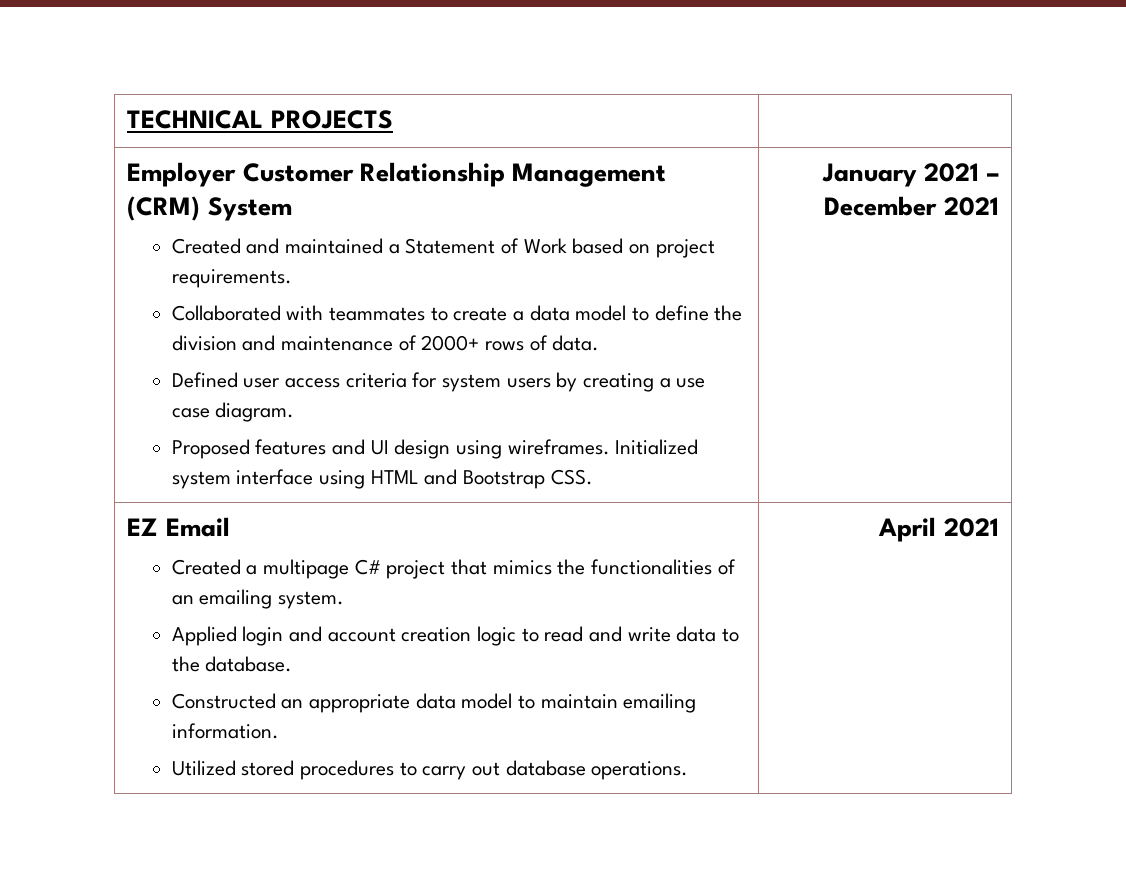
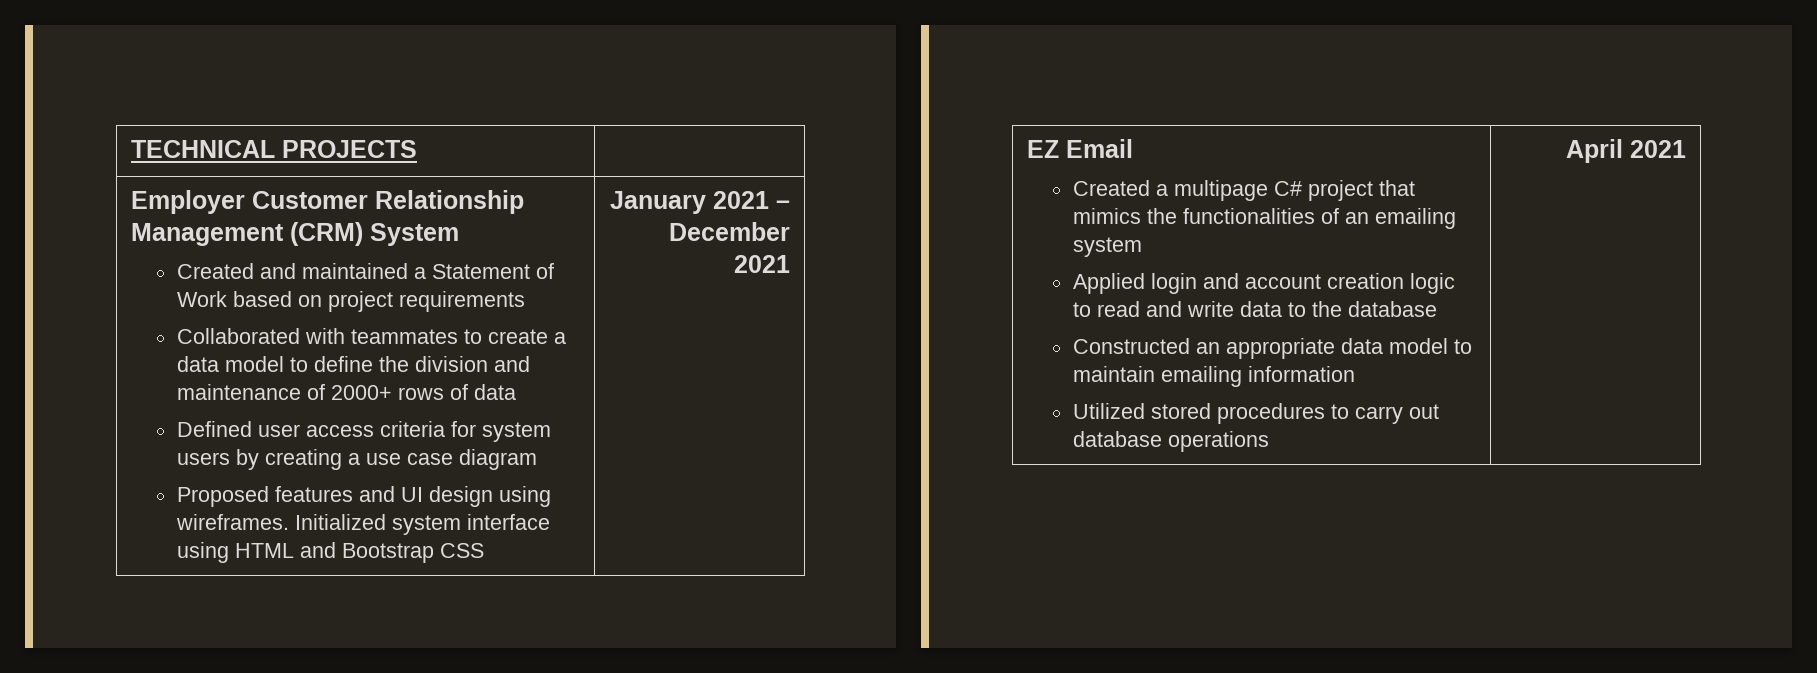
[171,269,292,288] requirements. -> [398,291,525,312] requirements
[552,335,600,351] data. -> [473,384,516,400] data
[215,402,295,422] diagram. -> [458,449,537,470] diagram
[550,469,593,485] CSS. -> [439,543,484,558] CSS
[277,591,344,609] system. -> [1072,237,1142,257] system
[205,656,293,672] database. -> [1347,301,1437,317] database
[171,723,279,739] information. -> [1247,366,1355,382] information
[591,761,689,780] operations. -> [1167,431,1269,452] operations

